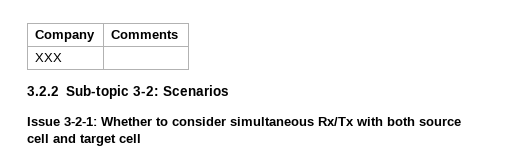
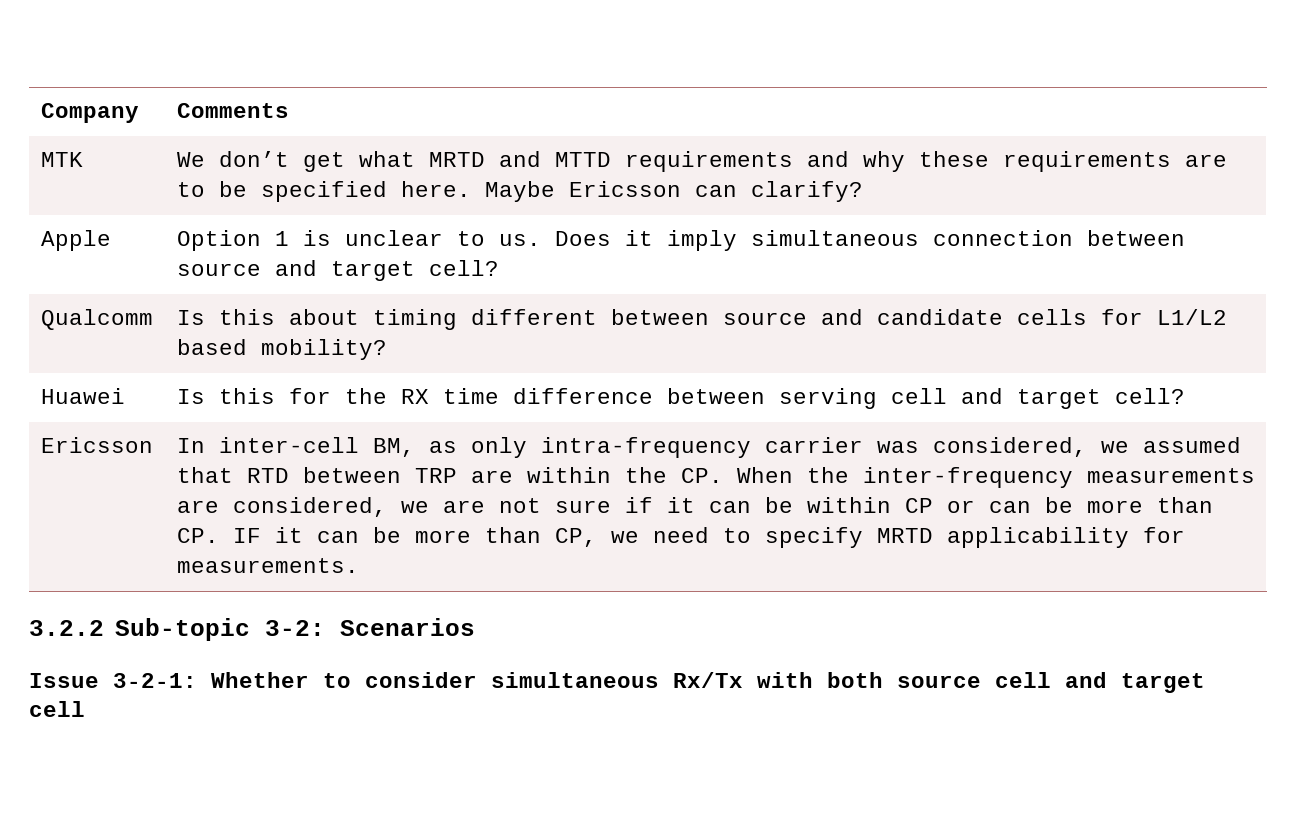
[35,53,63,62] XXX | -> [40,152,83,167] [176,151,1227,172] [176,181,863,202] [40,230,111,251] [176,230,1185,251] [176,260,499,281] [40,309,153,330] [176,309,1227,330] [176,339,387,360] [40,388,125,404] [176,388,1185,409] [40,437,153,453] [176,437,1241,458] [176,467,1255,488] [176,497,1213,517] [176,527,1185,548] [176,558,359,573] MTK | We don’t get what MRTD and MTTD requirements and why these requirements are to be specified here. Maybe Ericsson can clarify? // Apple | Option 1 is unclear to us. Does it imply simultaneous connection between source and target cell? // Qualcomm | Is this about timing different between source and candidate cells for L1/L2 based mobility? // Huawei | Is this for the RX time difference between serving cell and target cell? // Ericsson | In inter-cell BM, as only intra-frequency carrier was considered, we assumed that RTD between TRP are within the CP. When the inter-frequency measurements are considered, we are not sure if it can be within CP or can be more than CP. IF it can be more than CP, we need to specify MRTD applicability for measurements.

